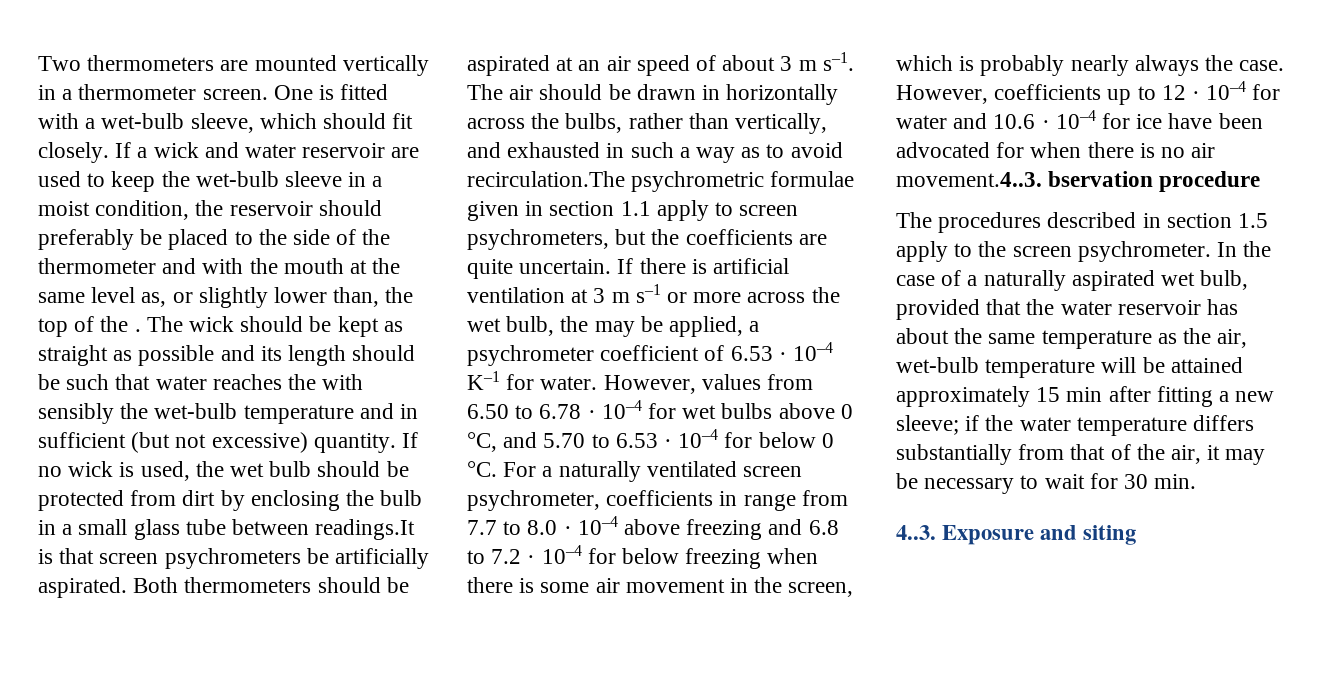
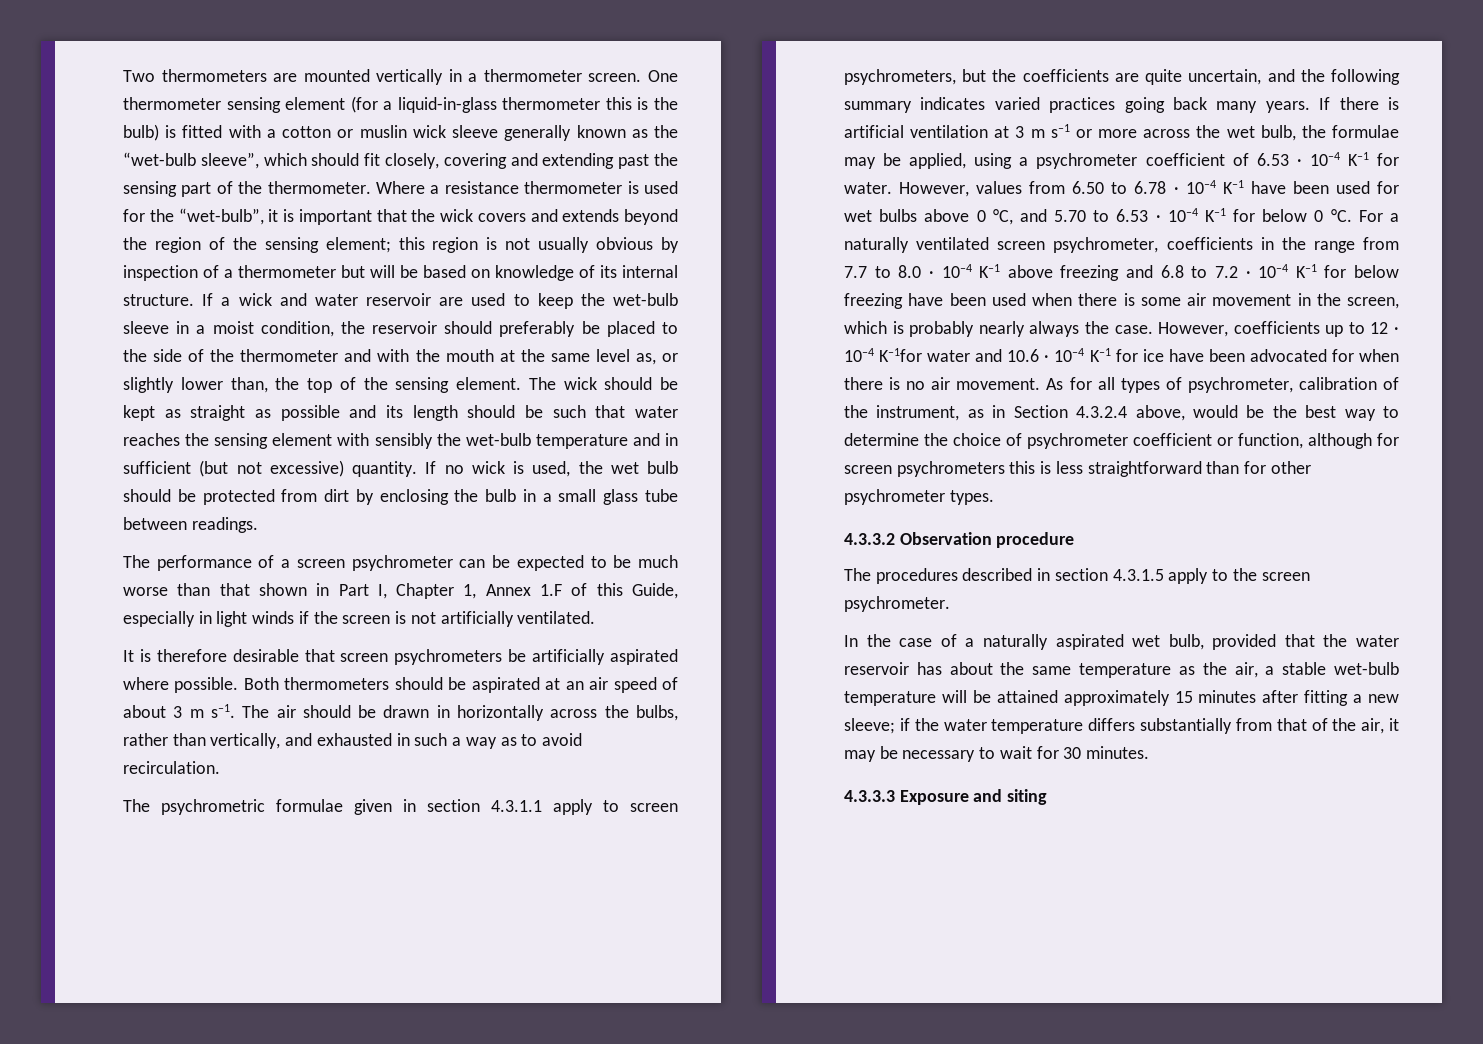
[319,84,389,100] [38,113,414,133] [38,142,109,163] is fitted with a wet-bulb sleeve, which should fit closely. -> [123,96,678,113] [123,124,678,141] [123,152,678,169] [123,181,678,197] [123,208,678,225] [123,237,679,253] [123,265,678,281] [123,294,194,306] thermometer sensing element (for a liquid-in-glass thermometer this is the bulb) is fitted with a cotton or muslin wick sleeve generally known as the “wet-bulb sleeve”, which should fit closely, covering and extending past the sensing part of the thermometer. Where a resistance thermometer is used for the “wet-bulb”, it is important that the wick covers and extends beyond the region of the sensing element; this region is not usually obvious by inspection of a thermometer but will be based on knowledge of its internal structure.
[134,329,141,332] . -> [395,377,521,393] sensing element.
(317, 382) none -> [214,433,333,449] sensing element
[315,519,416,540] [38,549,53,564] readings.It is -> [191,517,258,533] [123,555,679,571] [123,583,679,599] [123,611,596,627] [123,649,299,662] readings. // The performance of a screen psychrometer can be expected to be much worse than that shown in Part I, Chapter 1, Annex 1.F of this Guide, especially in light winds if the screen is not artificially ventilated. // It is therefore desirable
[38,577,127,598] aspirated. -> [610,649,679,665] [123,677,239,693] aspirated where possible.
[467,171,625,187] recirculation.The -> [123,761,220,774] [123,799,150,812] recirculation. // The
[620,201,651,216] 1.1 -> [491,800,542,812] 4.3.1.1
[519,259,612,274] uncertain. -> [1188,69,1400,85] [844,97,1310,113] uncertain, and the following summary indicates varied practices going back many years.
(589, 324) none -> [1332,125,1399,138] formulae
(744, 326) none -> [974,153,1013,169] using
(642, 409) none -> [1222,180,1370,194] K–1 have been used
(719, 438) none -> [1204,208,1226,222] K–1
(738, 498) none -> [1281,237,1306,250] the
(618, 525) none -> [979,264,1001,278] K–1
(582, 554) none -> [1295,264,1317,278] K–1
(762, 558) none -> [908,293,1026,306] have been used
[1252,84,1281,100] for -> [879,348,923,362] K–1for
(1096, 119) none -> [1089,348,1111,362] K–1
[896,171,1154,187] movement.4..3. bservation -> [956,377,1399,393] [844,405,1399,421] [844,433,1399,449] [844,461,1311,477] [844,489,994,505] [844,532,992,545] movement. As for all types of psychrometer, calibration of the instrument, as in Section 4.3.2.4 above, would be the best way to determine the choice of psychrometer coefficient or function, although for screen psychrometers this is less straightforward than for other psychrometer types. // 4.3.3.2 Observation
[1238,213,1269,228] 1.5 -> [1112,569,1164,581] 4.3.1.5
(1211, 251) none -> (950, 604) //
(1248, 338) none -> [1265,662,1327,675] a stable
[1066,387,1103,402] min -> [1198,690,1257,703] minutes
[1154,474,1197,489] [896,525,936,540] min. // 4..3. -> [1086,746,1150,759] [844,790,895,802] minutes. // 4.3.3.3

